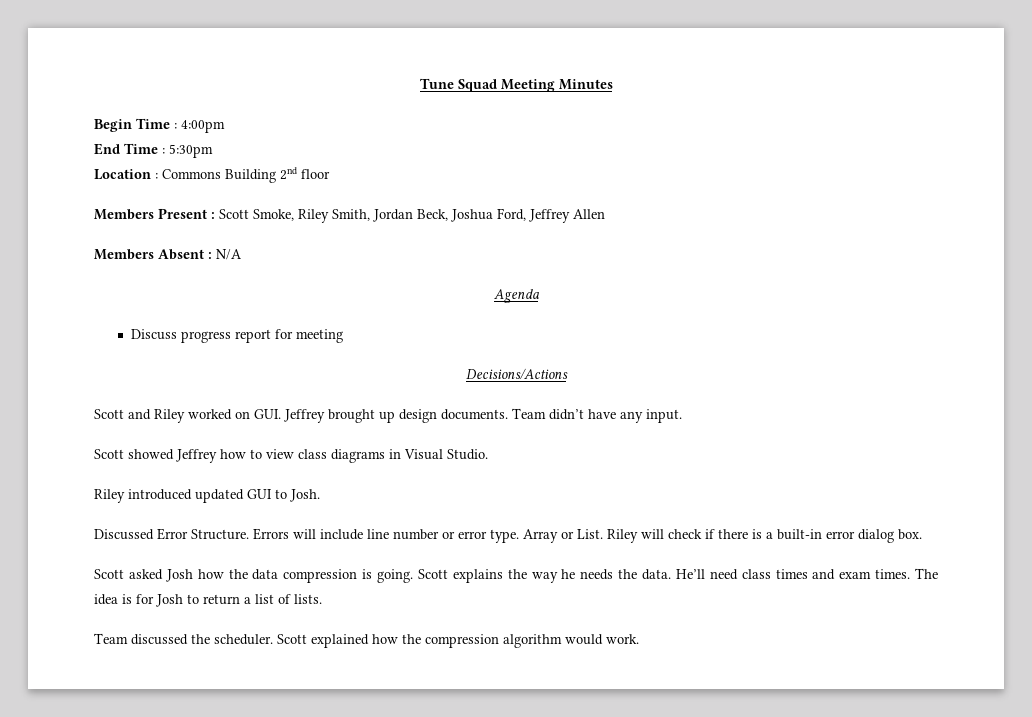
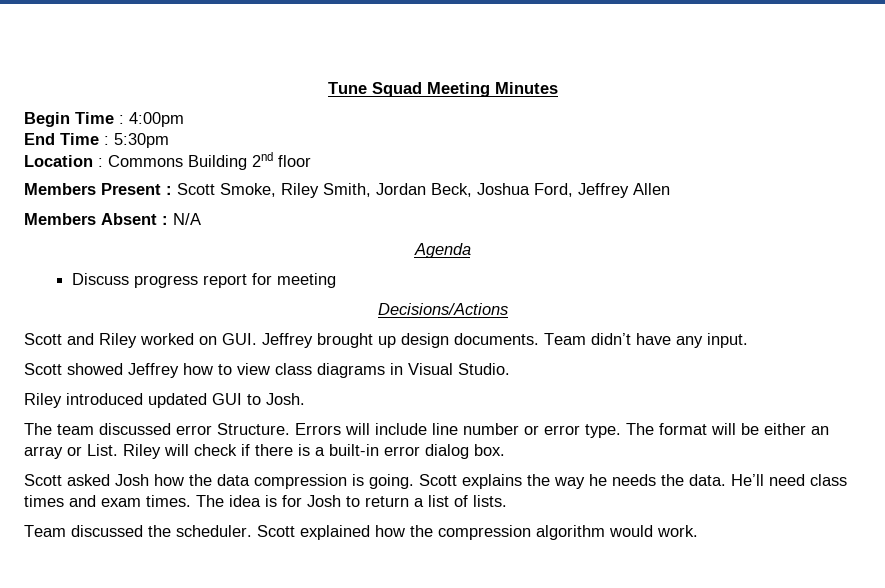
[94,528,188,540] Discussed Error -> [24,423,212,435] The team discussed error
[523,529,558,543] Array -> [626,423,829,435] [24,446,63,459] The format will be either an array

